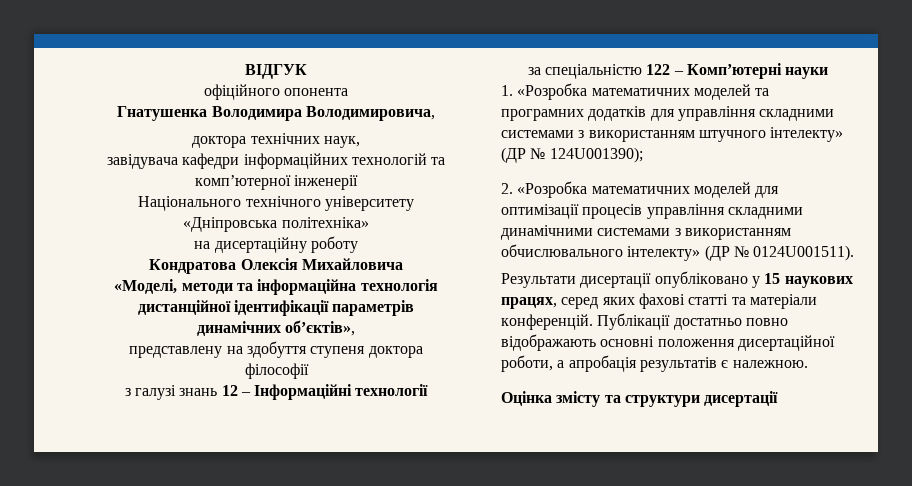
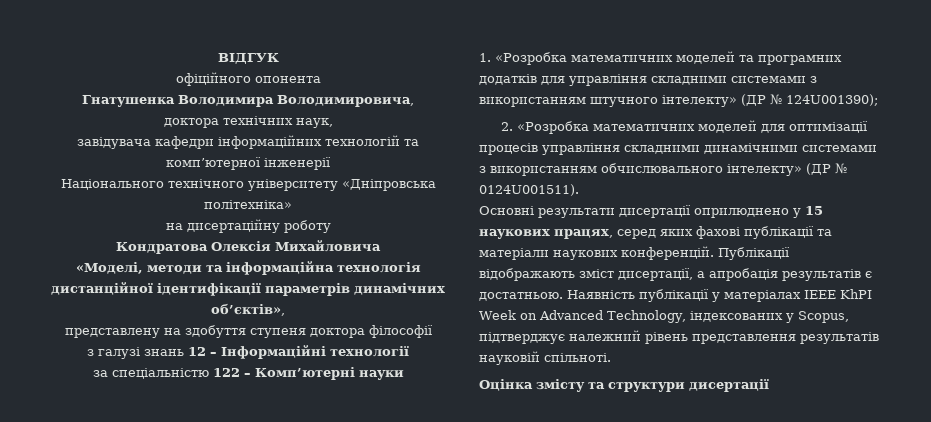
[501,271,748,288] Результати дисертації опубліковано -> [479,205,789,218] Основні результати дисертації оприлюднено
[688,294,729,305] статті -> [744,226,814,239] публікації
(817, 301) none -> [553,250,618,260] наукових
[673,318,788,330] [501,334,835,351] [501,355,808,372] достатньо повно відображають основні положення дисертаційної роботи, а апробація результатів є належною. -> [479,268,872,281] [479,289,872,302] [479,310,849,323] [479,330,879,344] [479,351,611,365] відображають зміст дисертації, а апробація результатів є достатньою. Наявність публікації у матеріалах IEEE KhPI Week on Advanced Technology, індексованих у Scopus, підтверджує належний рівень представлення результатів науковій спільноті.

